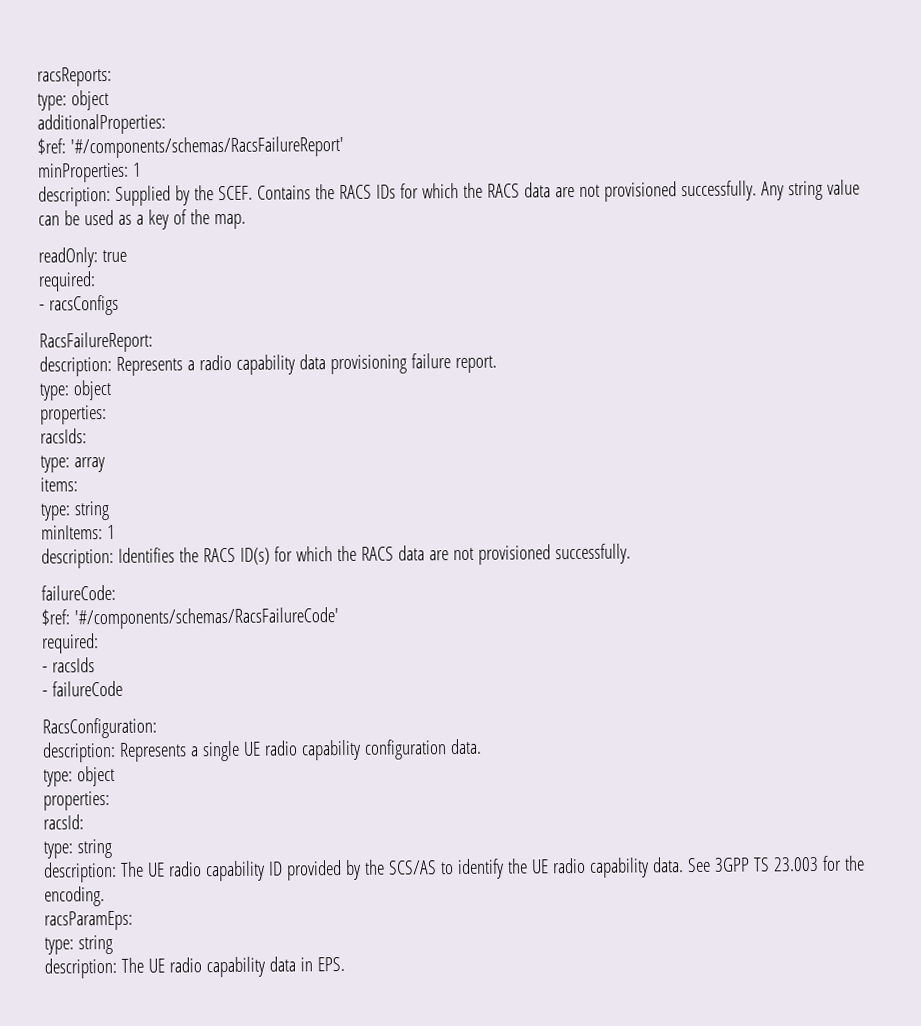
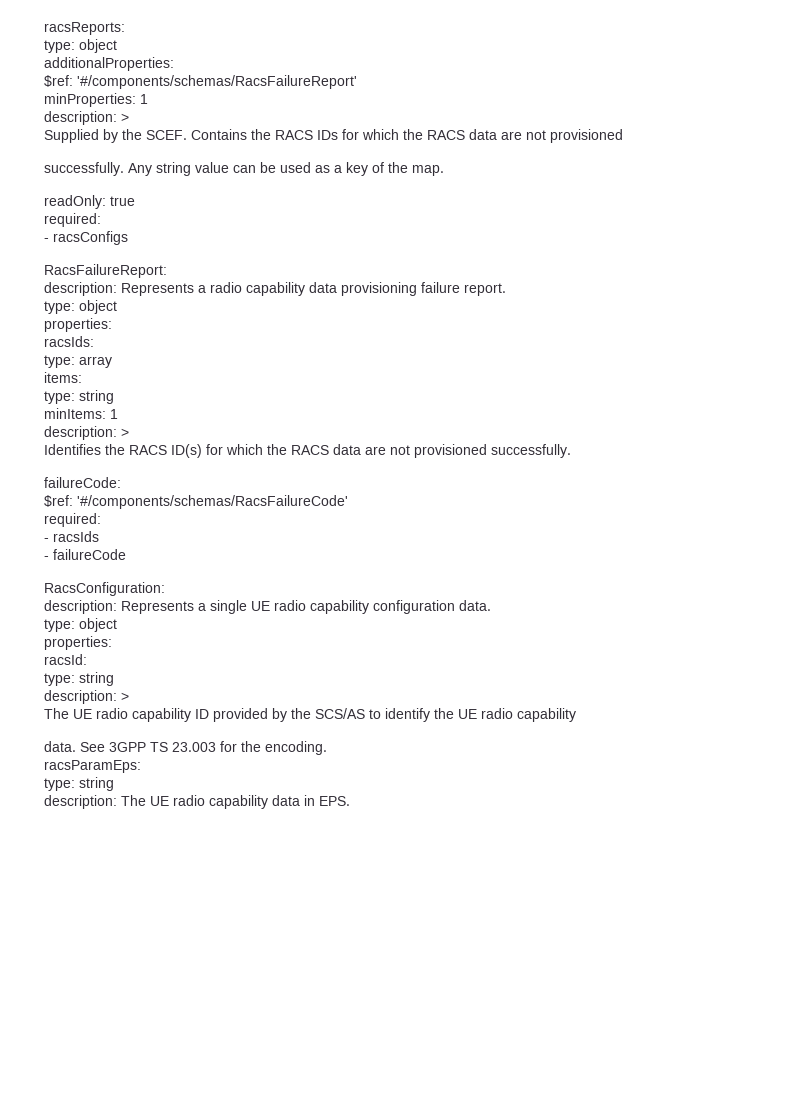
(111, 196) none -> [121,113,129,122] > //
(677, 191) none -> (623, 136) //
(114, 558) none -> [121,428,129,437] > //
(117, 872) none -> [121,692,129,701] > //
(649, 867) none -> (576, 715) //

